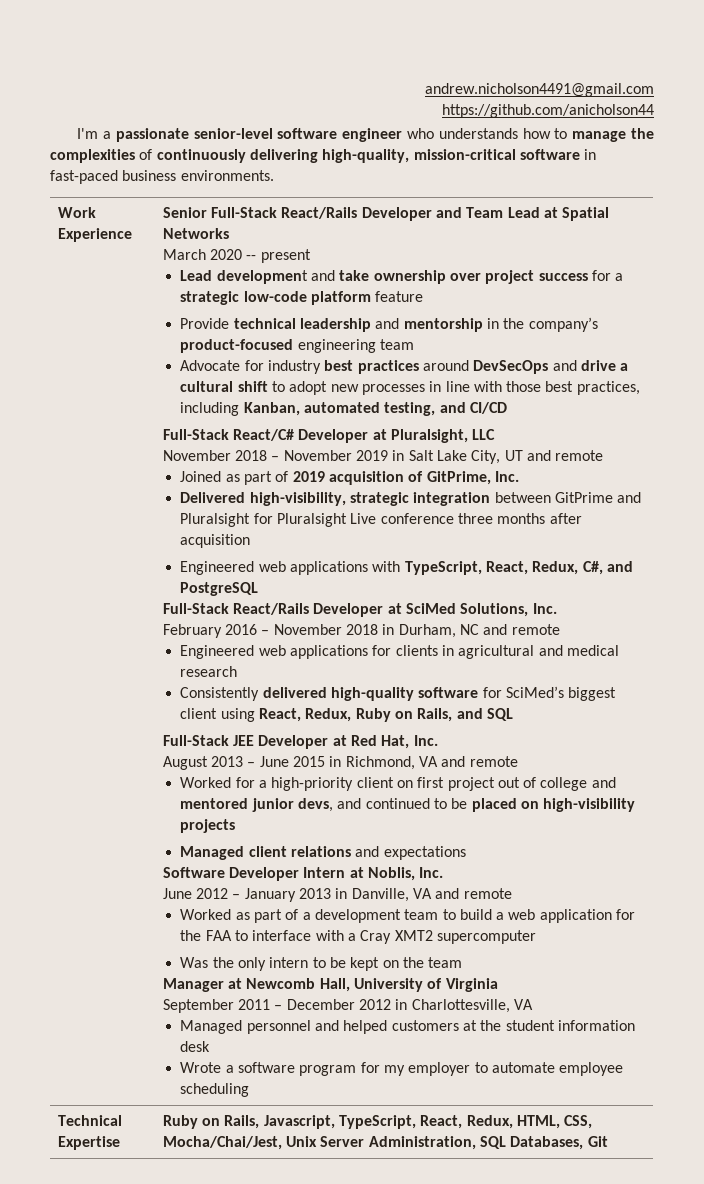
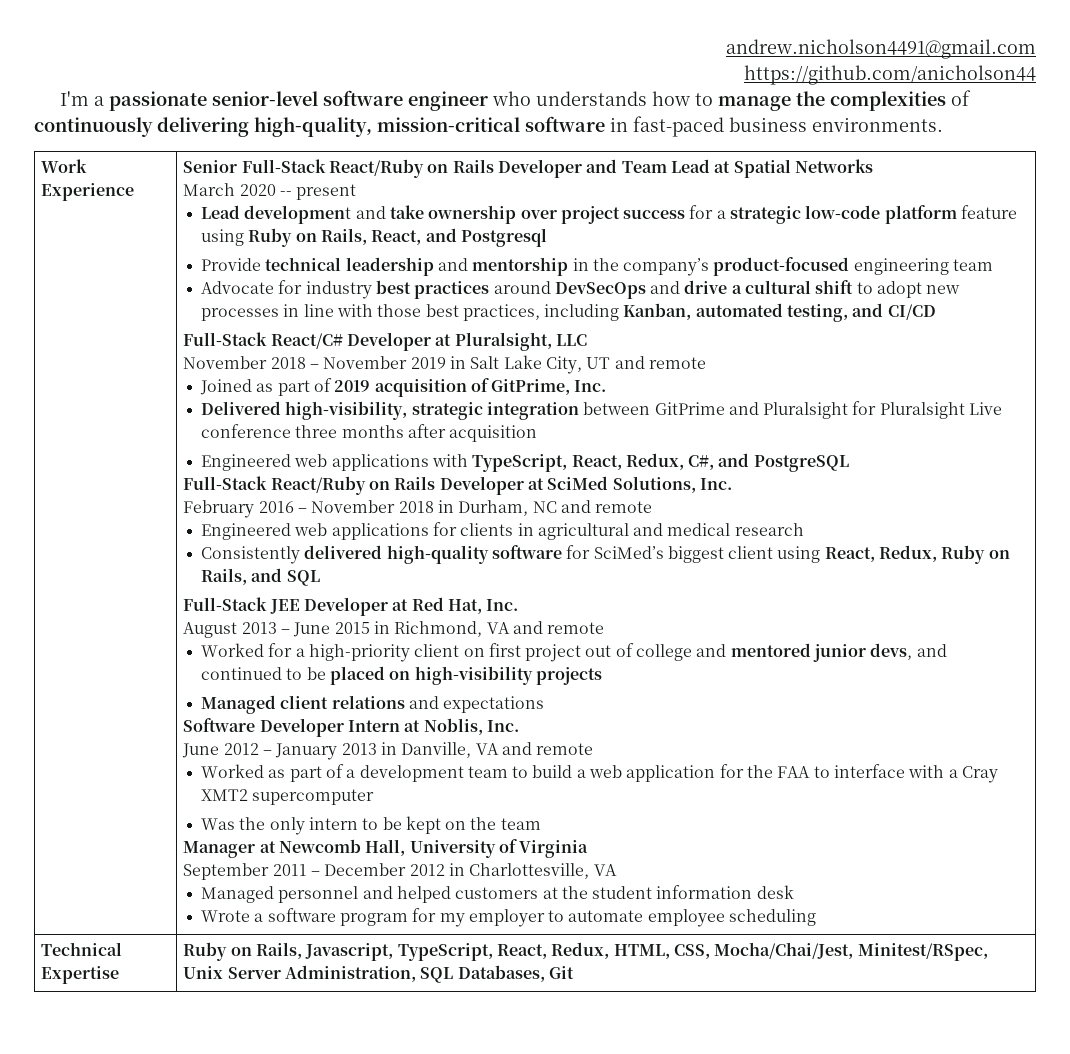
[281,207,358,219] React/Rails -> [328,159,494,178] React/Ruby on Rails
(424, 296) none -> [200,228,547,247] using Ruby on Rails, React, and Postgresql
[232,603,309,615] React/Rails -> [270,476,436,495] React/Ruby on Rails
(282, 1143) none -> [857,943,988,961] Minitest/RSpec,

